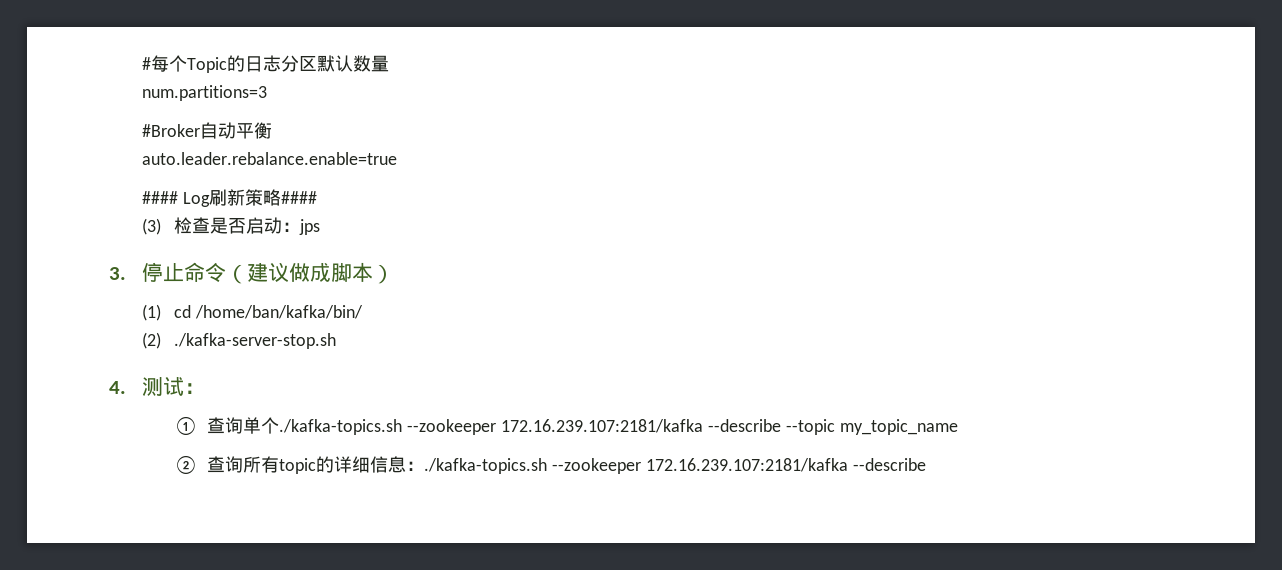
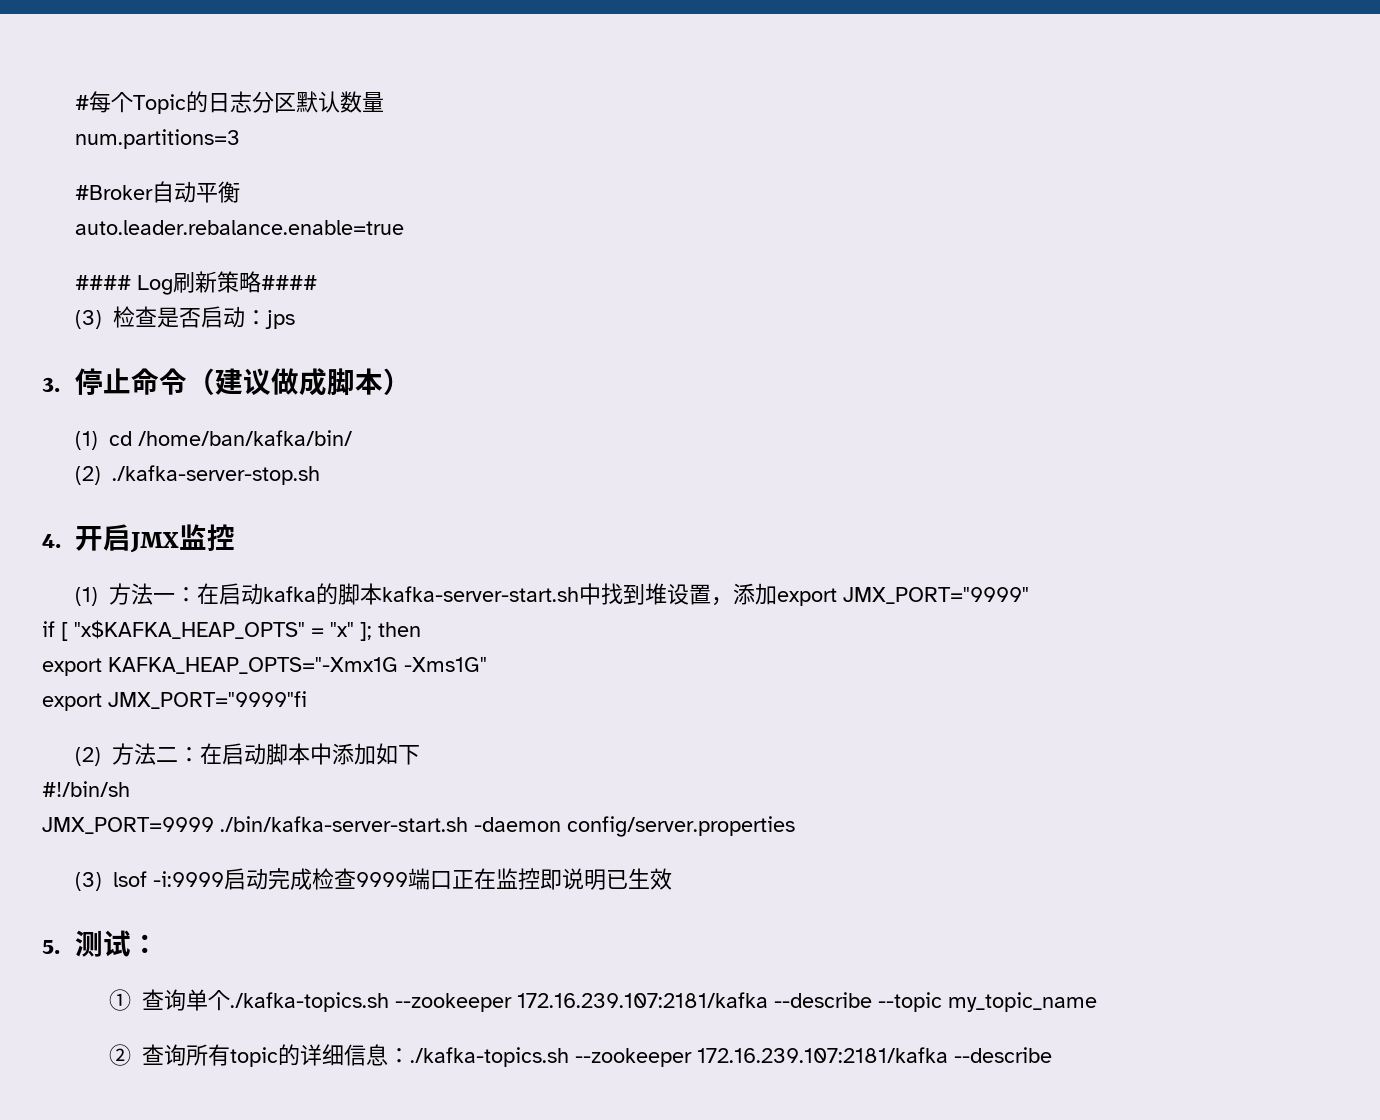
(126, 387) none -> [75,524,236,553] [75,583,1030,606] [42,620,421,641] [42,657,487,676] [42,691,307,711] [75,743,421,766] [42,781,130,797] [42,816,795,837] [75,868,673,891] [42,940,60,954] 开启JMX监控 // (1)方法一：在启动kafka的脚本kafka-server-start.sh中找到堆设置，添加export JMX_PORT="9999" // if [ "x$KAFKA_HEAP_OPTS" = "x" ]; then // export KAFKA_HEAP_OPTS="-Xmx1G -Xms1G" // export JMX_PORT="9999"fi // (2)方法二：在启动脚本中添加如下 // #!/bin/sh // JMX_PORT=9999 ./bin/kafka-server-start.sh -daemon config/server.properties // (3) lsof -i:9999启动完成检查9999端口正在监控即说明已生效 // 5.

